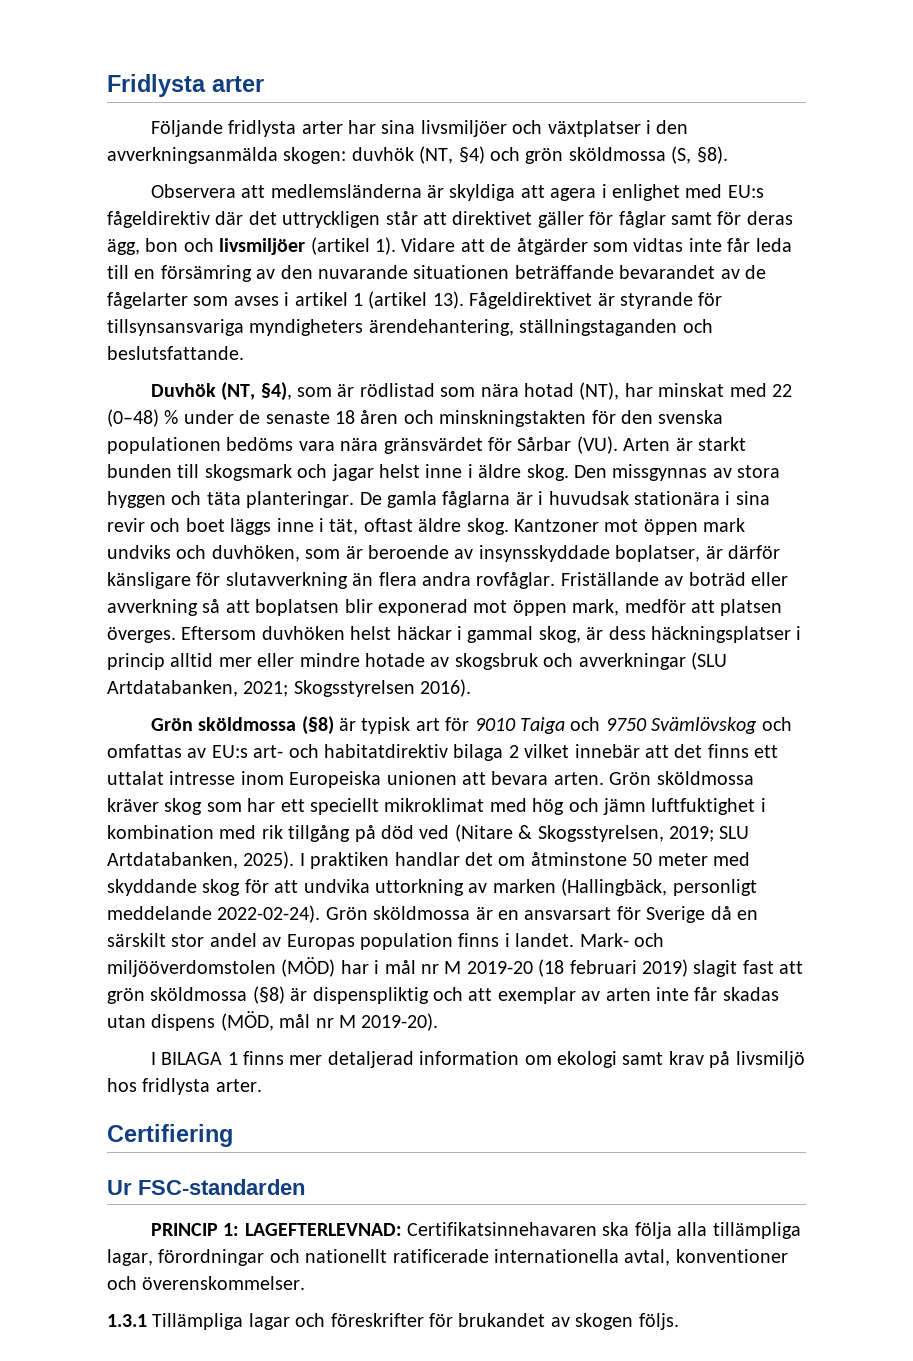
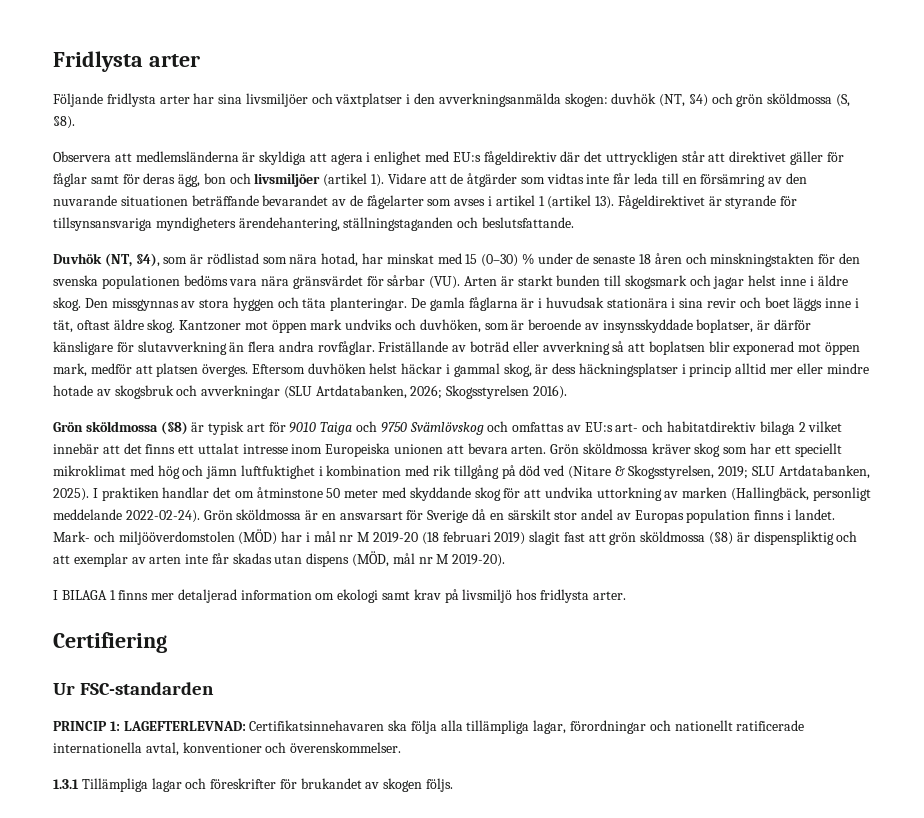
[524,382,620,400] hotad (NT), -> [321,253,359,267] hotad,
[772,384,793,397] [107,409,159,427] 22 (0–48) -> [465,254,519,267] 15 (0–30)
[517,437,572,451] Sårbar -> [387,275,426,286] sårbar
[243,681,289,697] 2021; -> [410,385,443,399] 2026;

